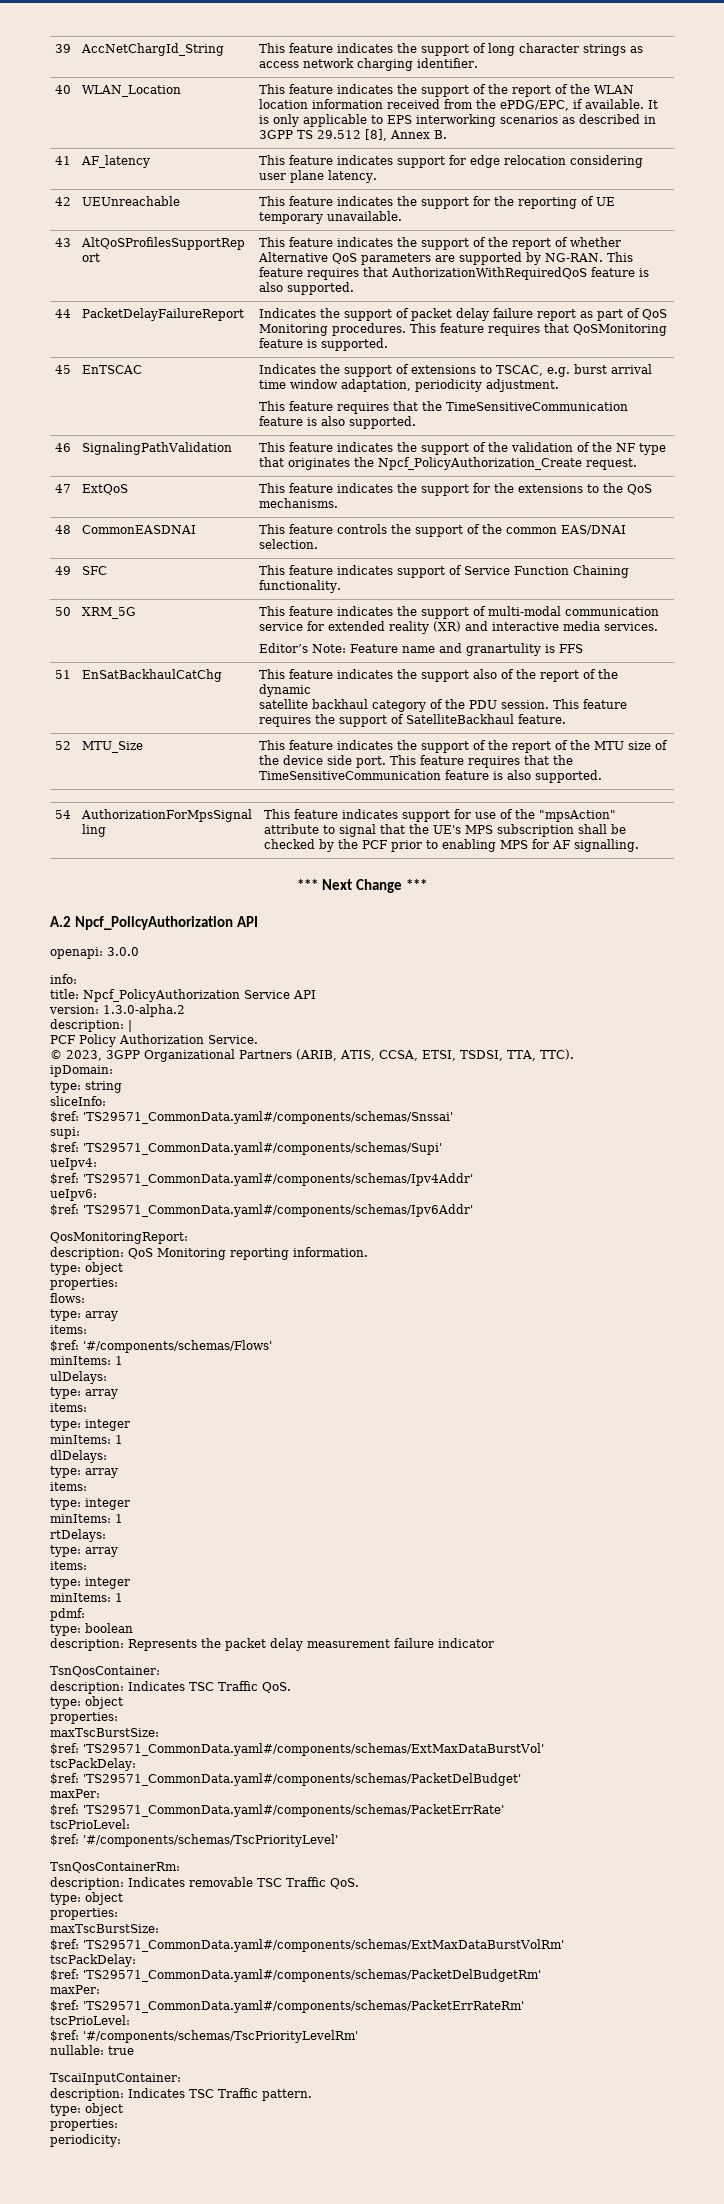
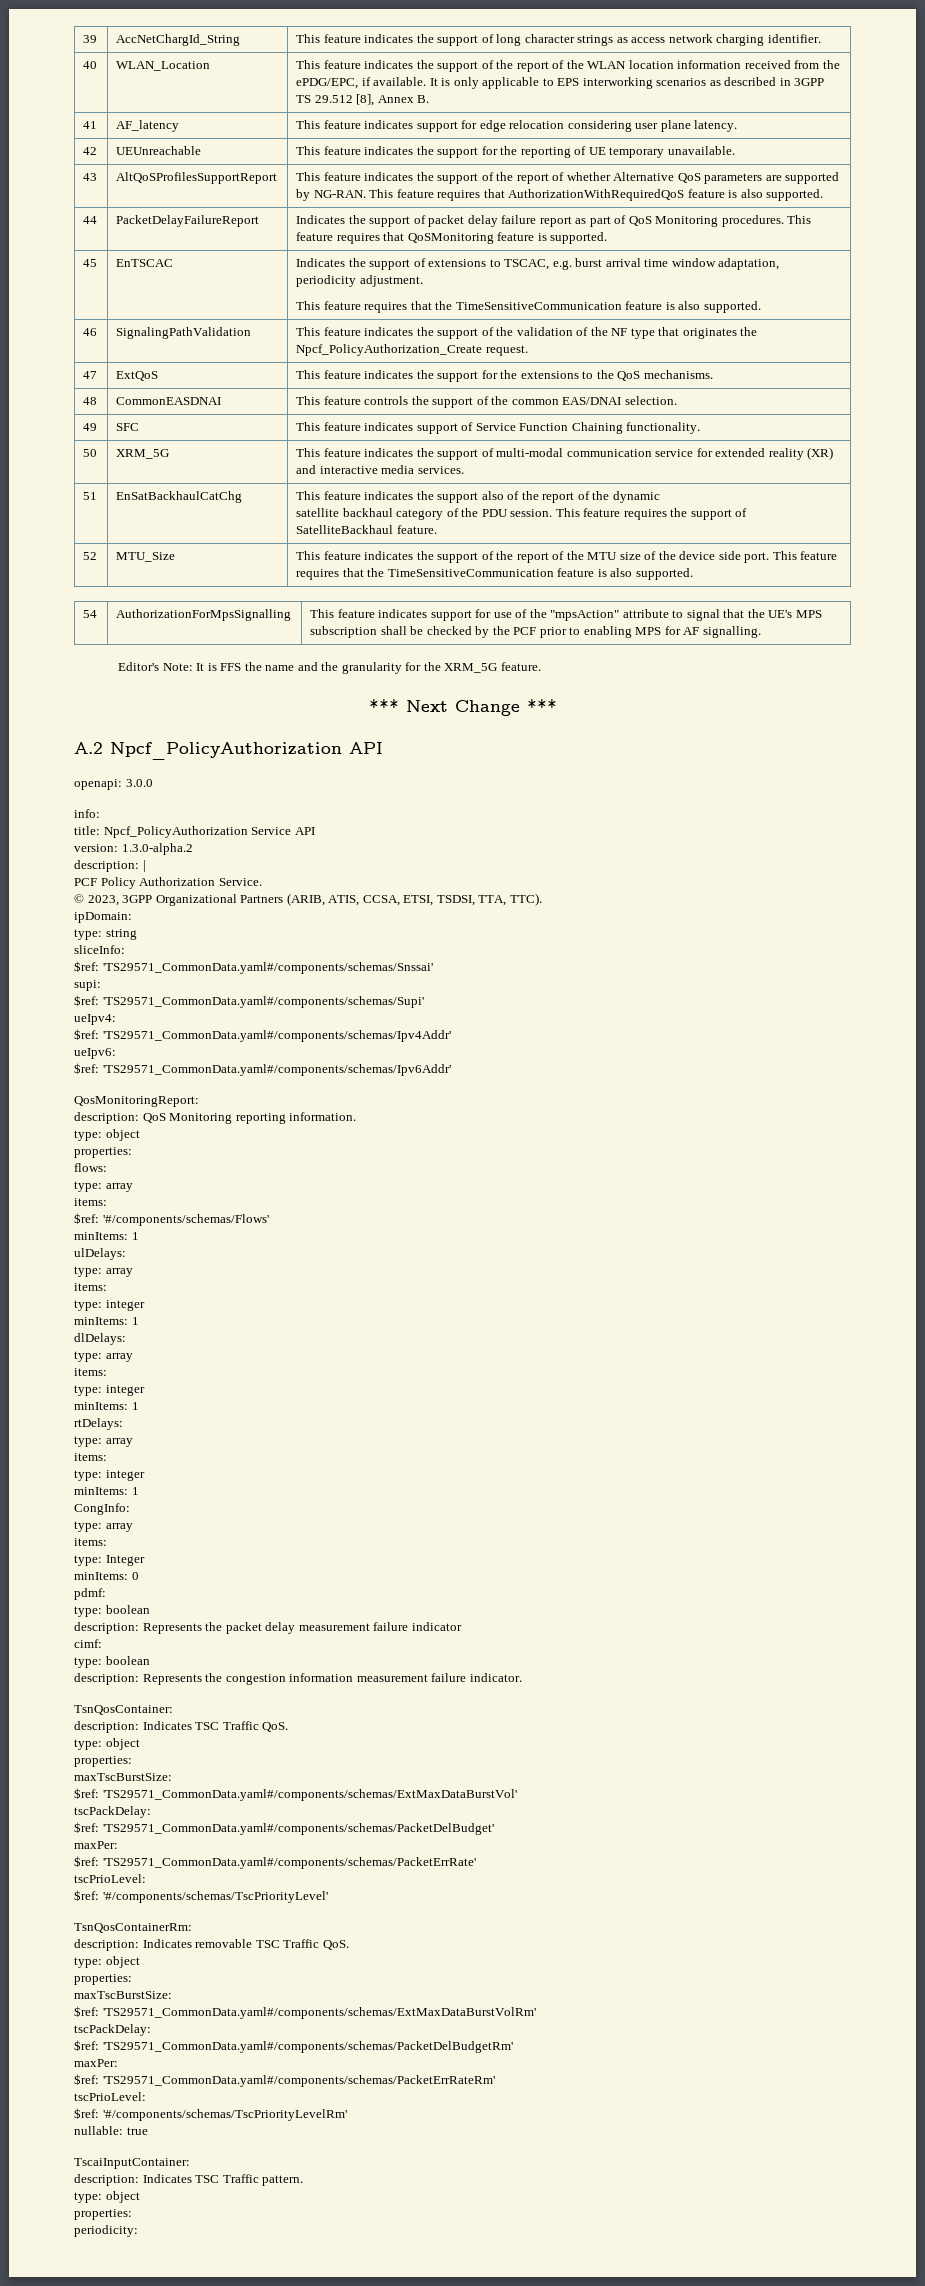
[259,643,584,656] // Editor’s Note: Feature name and granartulity is FFS -> (464, 470) none
(640, 845) none -> [118,662,541,674] // Editor's Note: It is FFS the name and the granularity for the XRM_5G feature.
(123, 1597) none -> [74,1503,130,1515] [74,1521,133,1532] [74,1538,107,1546] [74,1555,145,1566] [74,1572,139,1580] // CongInfo: // type: array // items: // type: Integer // minItems: 0
(494, 1643) none -> [74,1639,102,1648] [74,1656,150,1668] [74,1673,522,1685] // cimf: // type: boolean // description: Represents the congestion information measurement failure indicator.

